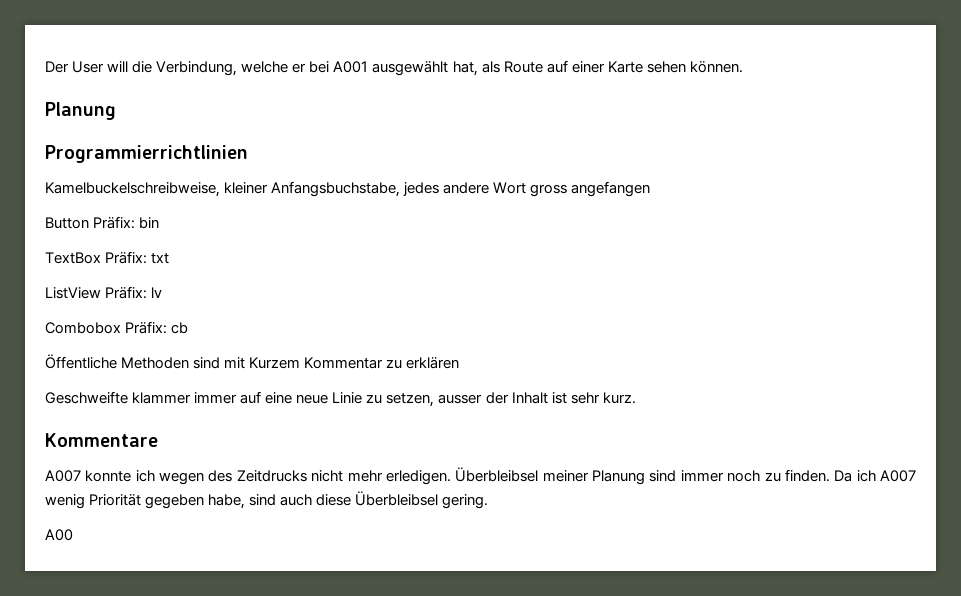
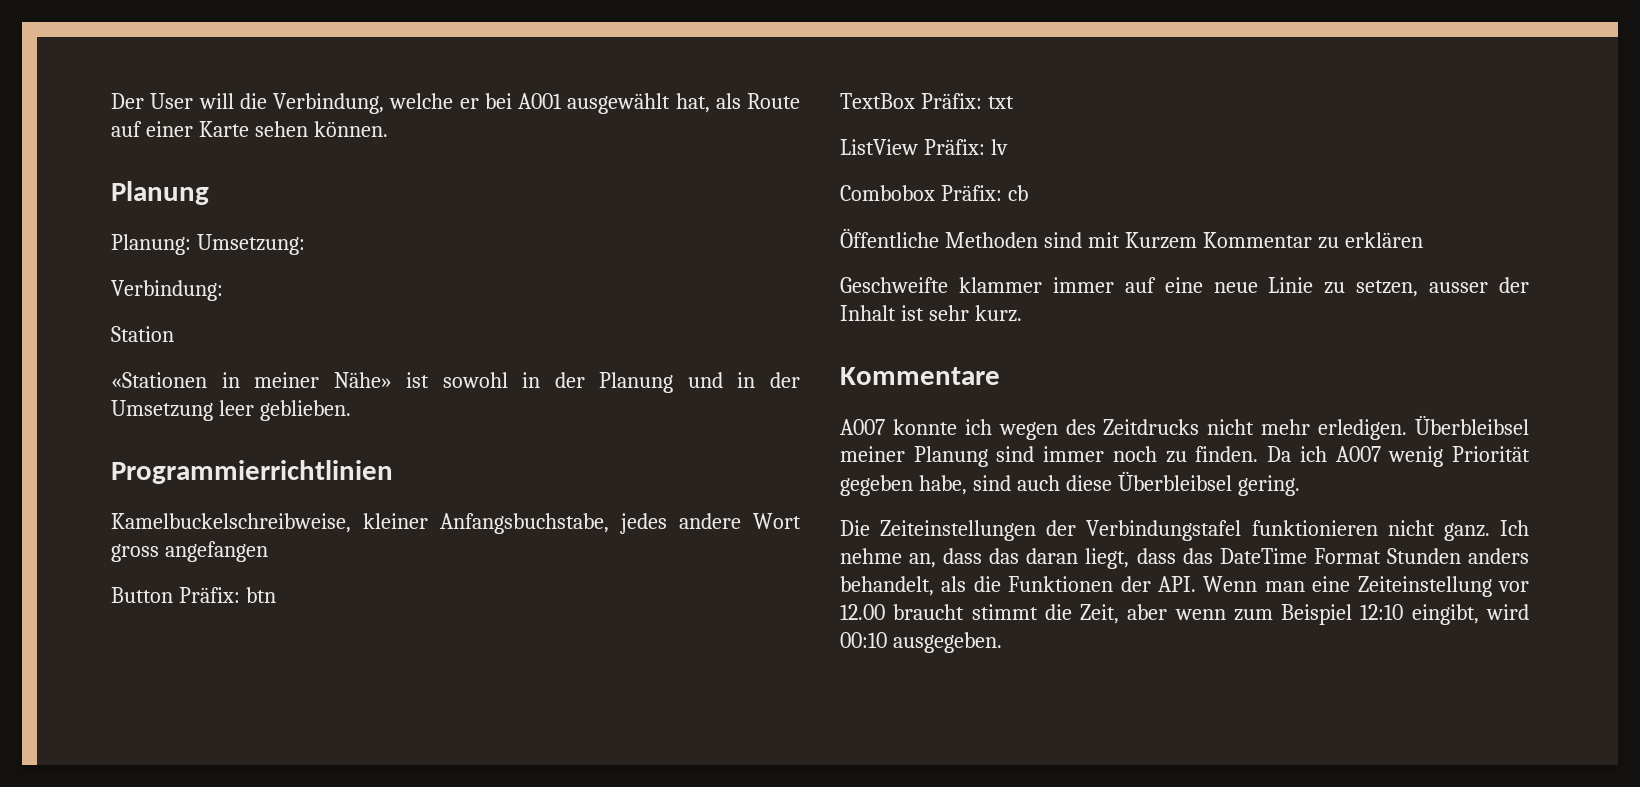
(116, 111) none -> [111,234,305,255] [111,280,223,301] [111,326,174,342] [111,372,800,393] [111,400,351,421] // Planung: Umsetzung: // Verbindung: // Station // «Stationen in meiner Nähe» ist sowohl in der Planung und in der Umsetzung leer geblieben.
[139,217,160,229] bin -> [245,587,276,603] btn
[45,529,73,541] A00 -> [840,520,1529,541] [840,548,1530,569] [840,576,1529,597] [840,604,1529,625] [840,632,1002,653] Die Zeiteinstellungen der Verbindungstafel funktionieren nicht ganz. Ich nehme an, dass das daran liegt, dass das DateTime Format Stunden anders behandelt, als die Funktionen der API. Wenn man eine Zeiteinstellung vor 12.00 braucht stimmt die Zeit, aber wenn zum Beispiel 12:10 eingibt, wird 00:10 ausgegeben.

